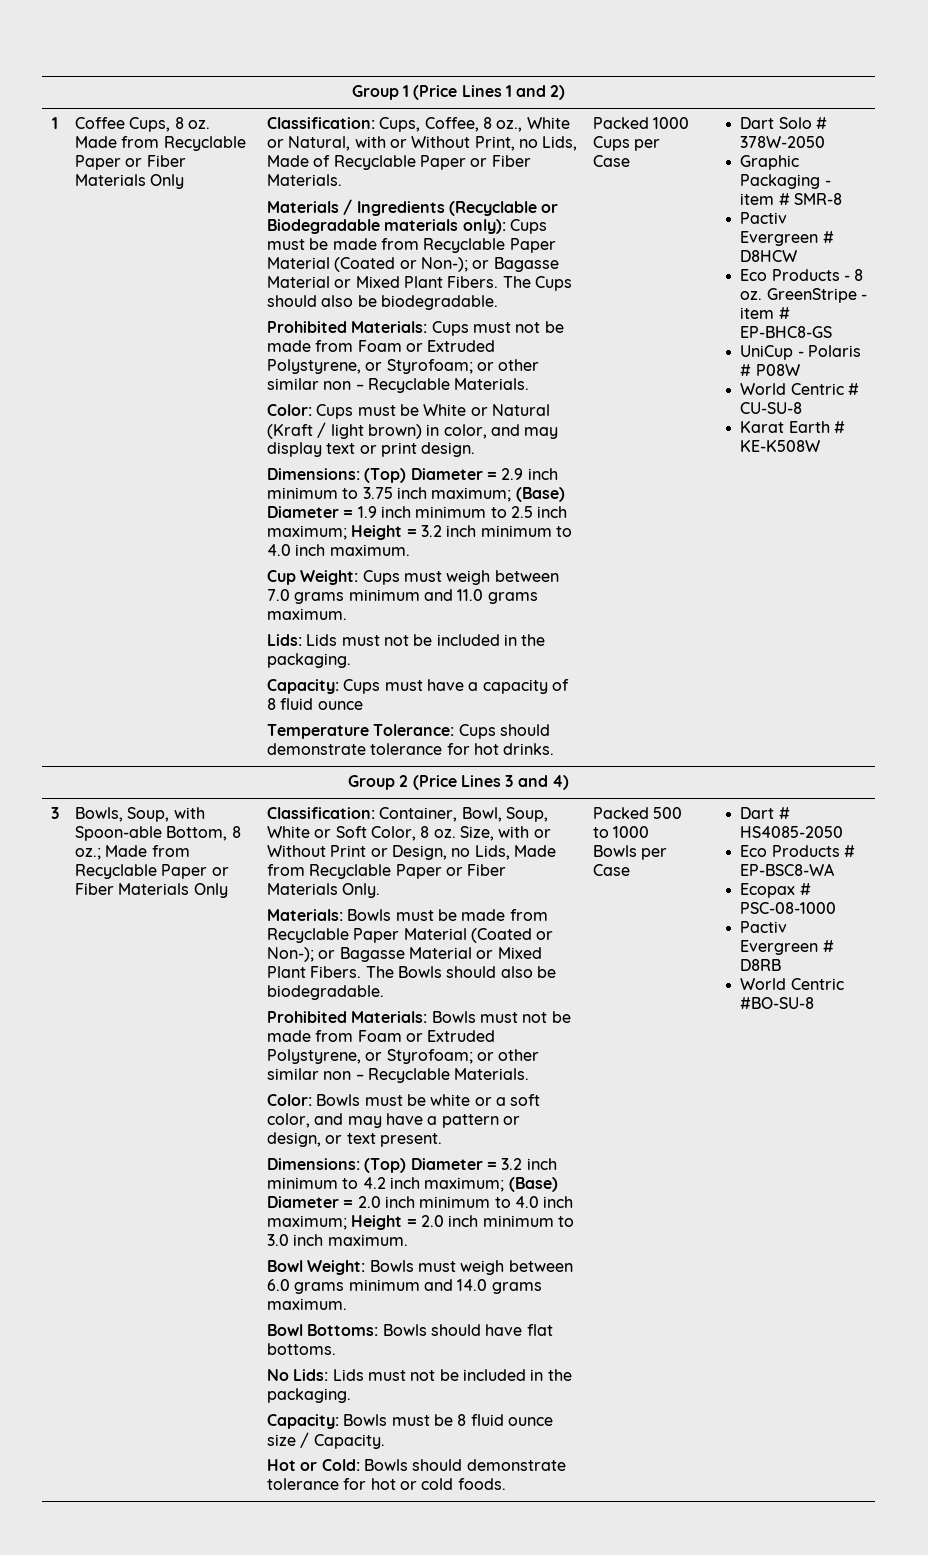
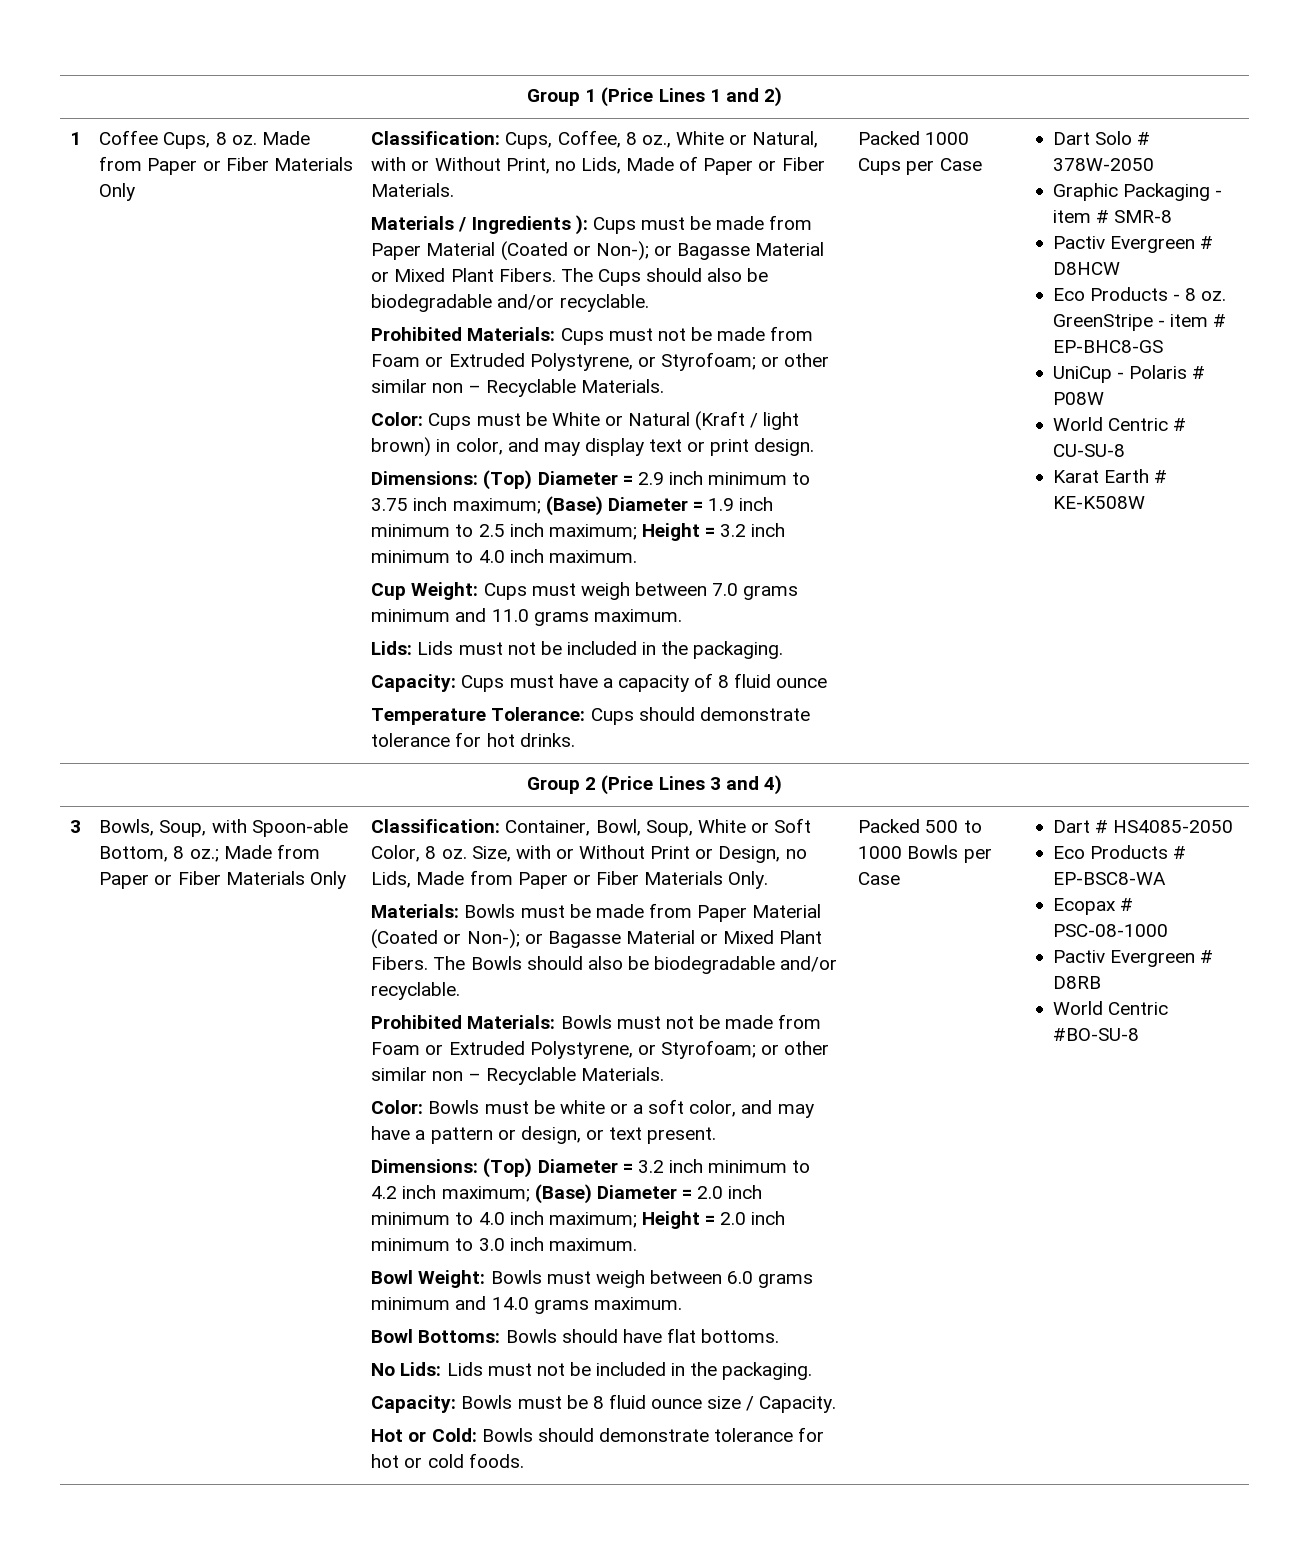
[163,136,246,151] Recyclable -> (143, 163) none
[333,155,416,170] Recyclable -> (699, 163) none
[448,201,559,216] [267,219,506,234] (Recyclable or Biodegradable materials only): -> [575,215,588,235] ):
[423,238,506,253] Recyclable -> (813, 222) none
[380,295,498,310] biodegradable. -> [371,294,649,312] biodegradable and/or recyclable.
[75,864,158,879] Recyclable -> (320, 851) none
[309,864,392,879] Recyclable -> (513, 877) none
[267,928,350,943] Recyclable -> (692, 910) none
[267,985,385,1000] biodegradable. -> [654,956,838,974] [371,982,461,1000] biodegradable and/or recyclable.

